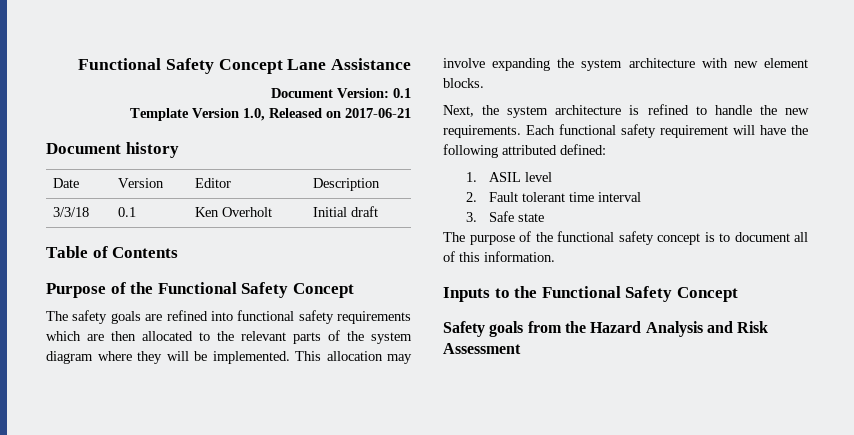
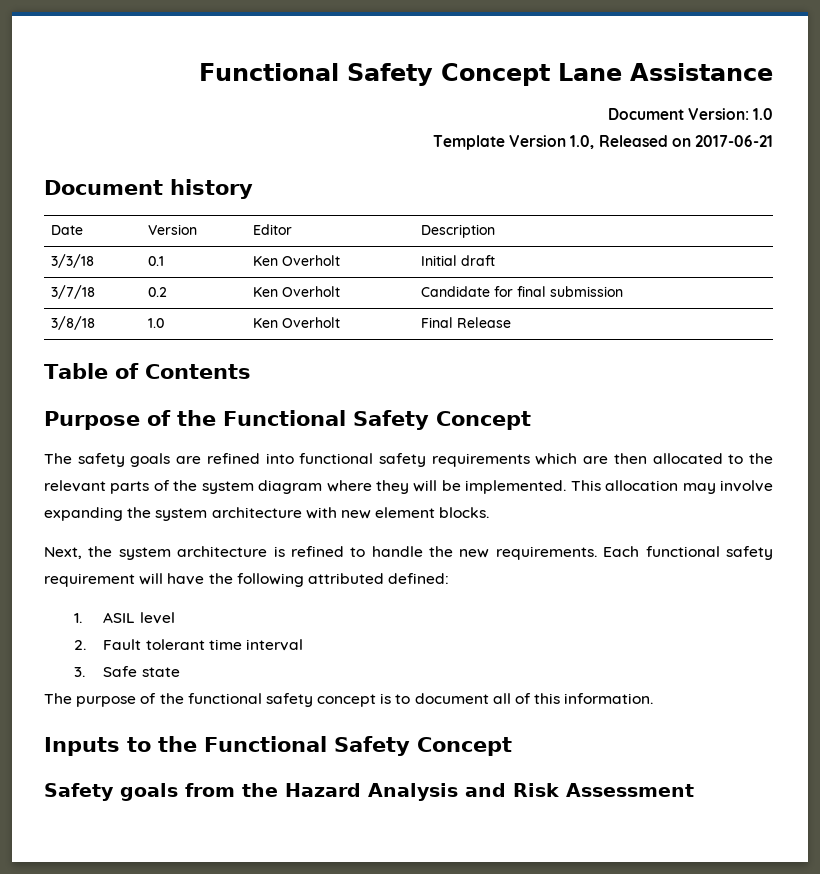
[393,88,411,98] 0.1 -> [752,108,773,120] 1.0
(379, 211) none -> [51,285,96,299] [148,287,168,297] [253,286,341,297] [421,286,624,297] [51,316,96,330] [148,318,165,328] [253,317,341,328] [421,317,512,328] // 3/7/18 | 0.2 | Ken Overholt | Candidate for final submission // 3/8/18 | 1.0 | Ken Overholt | Final Release

